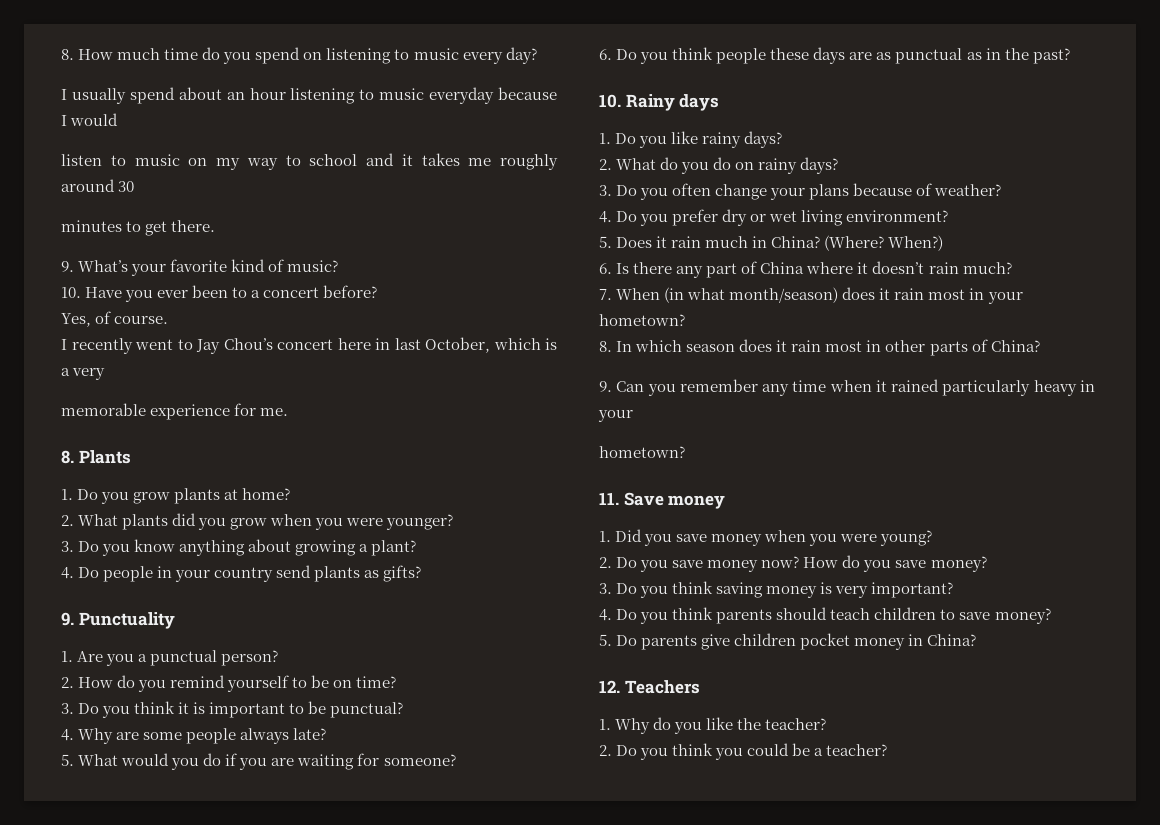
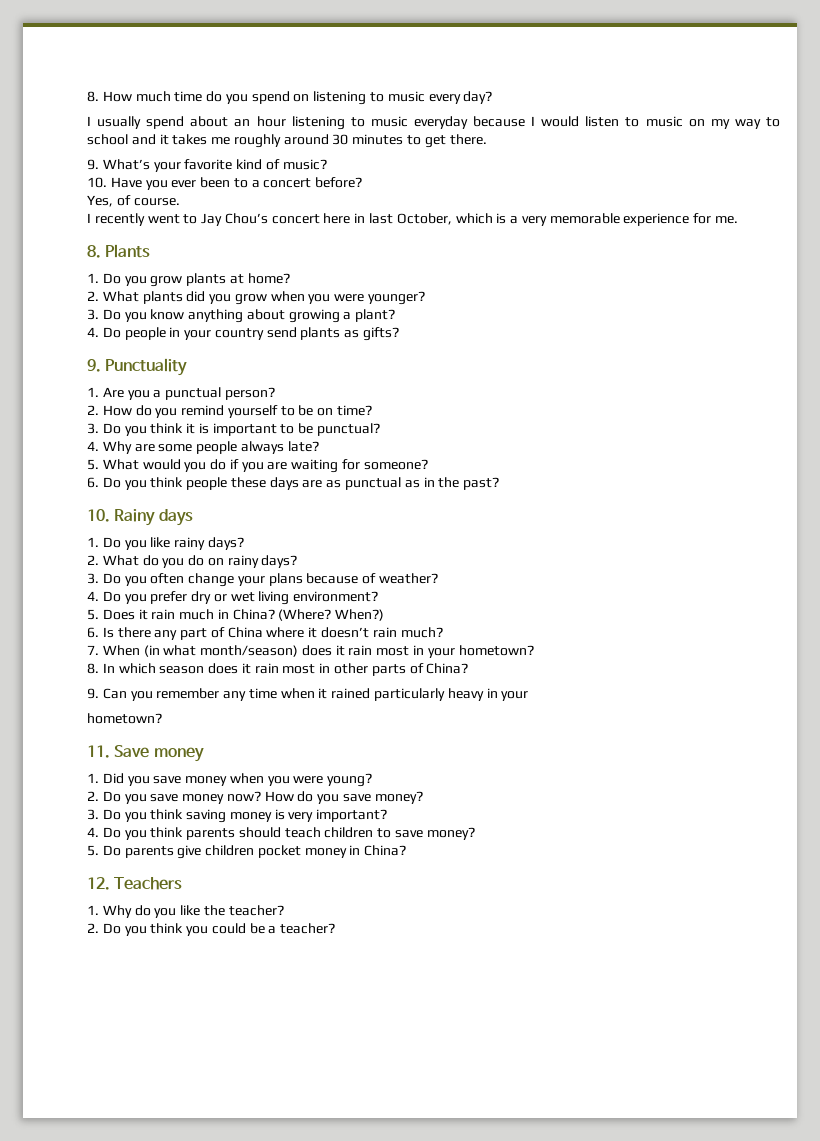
(119, 119) // -> (580, 121) none
(135, 186) // -> (349, 139) none
(106, 374) // -> (547, 221) none

